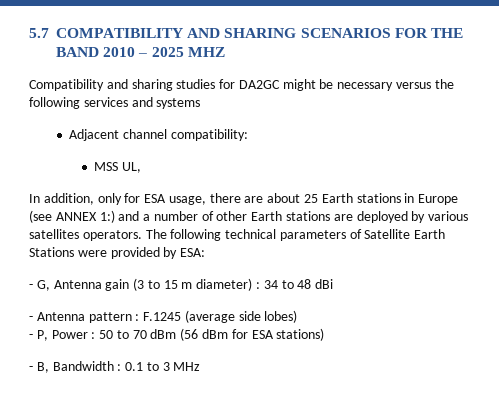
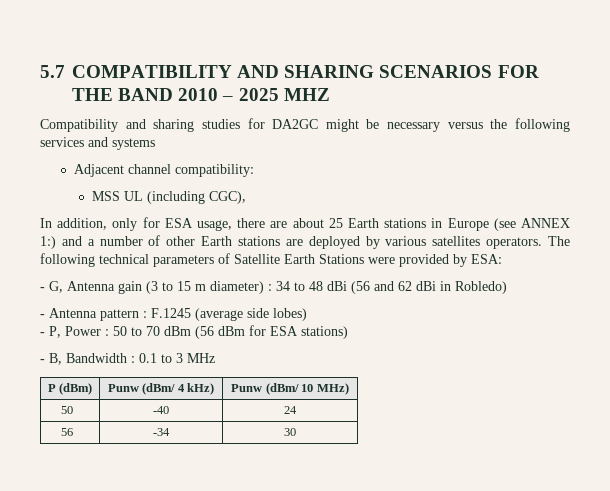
[121,162,141,173] UL, -> [123,191,246,204] UL (including CGC),
(334, 284) none -> [351,281,507,294] (56 and 62 dBi in Robledo)
(201, 366) none -> [47,383,93,395] [107,383,215,395] [231,383,349,395] [60,406,73,414] [153,406,169,414] [284,406,297,414] [60,428,73,436] [153,428,170,436] [284,428,296,436] // P (dBm) | Punw (dBm/ 4 kHz) | Punw (dBm/ 10 MHz) // 50 | -40 | 24 // 56 | -34 | 30

